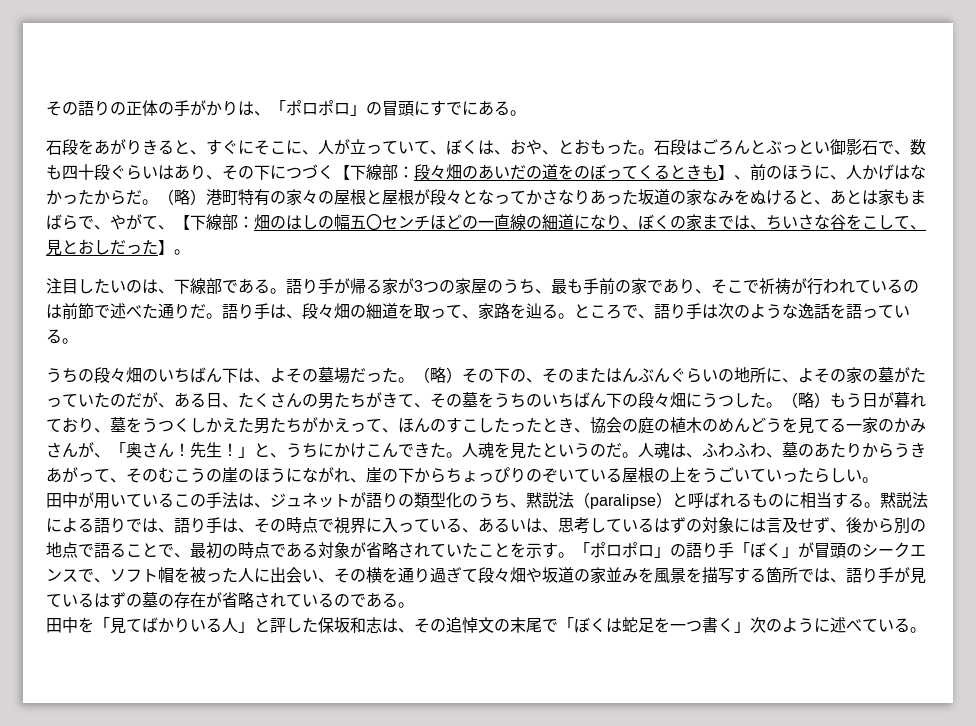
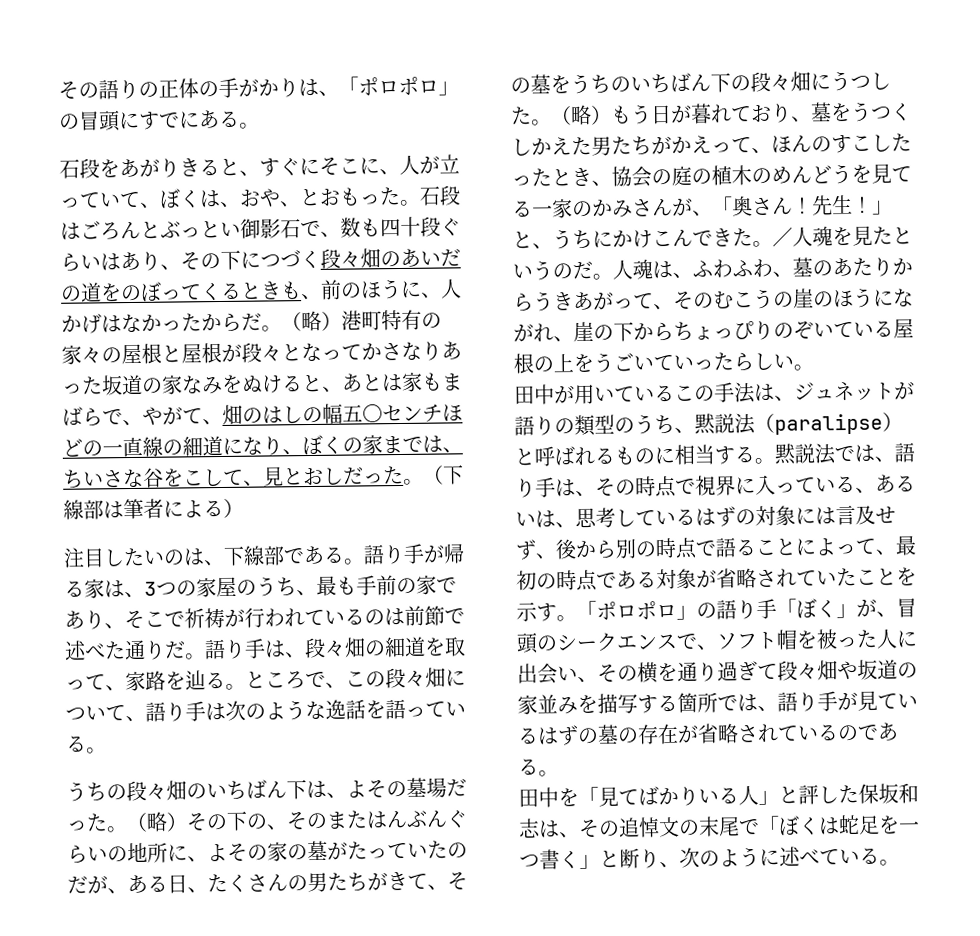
[334,164,414,180] 【下線部： -> (321, 259) none
[718,165,734,180] 】 -> (302, 290) none
[174,214,254,230] 【下線部： -> (223, 421) none
[158,240,190,255] 】。 -> [403,464,464,485] [63,498,244,520] 。（下線部は筆者による）
[398,278,414,294] が -> [104,580,145,598] は、
(654, 316) none -> [345,667,466,689] [65,705,146,722] この段々畑について、
(462, 455) none -> [772,227,793,247] ／
[446,492,462,508] 化 -> (615, 424) none
[46,518,126,533] による語り -> (836, 454) none
[46,542,62,558] 地 -> [655,537,677,559] 時
[158,544,174,557] で -> [795,538,876,556] によって
(814, 550) none -> [876,611,897,617] 、
[654,567,702,584] 風景を -> (598, 704) none
(750, 627) none -> [599,848,680,869] と断り、

